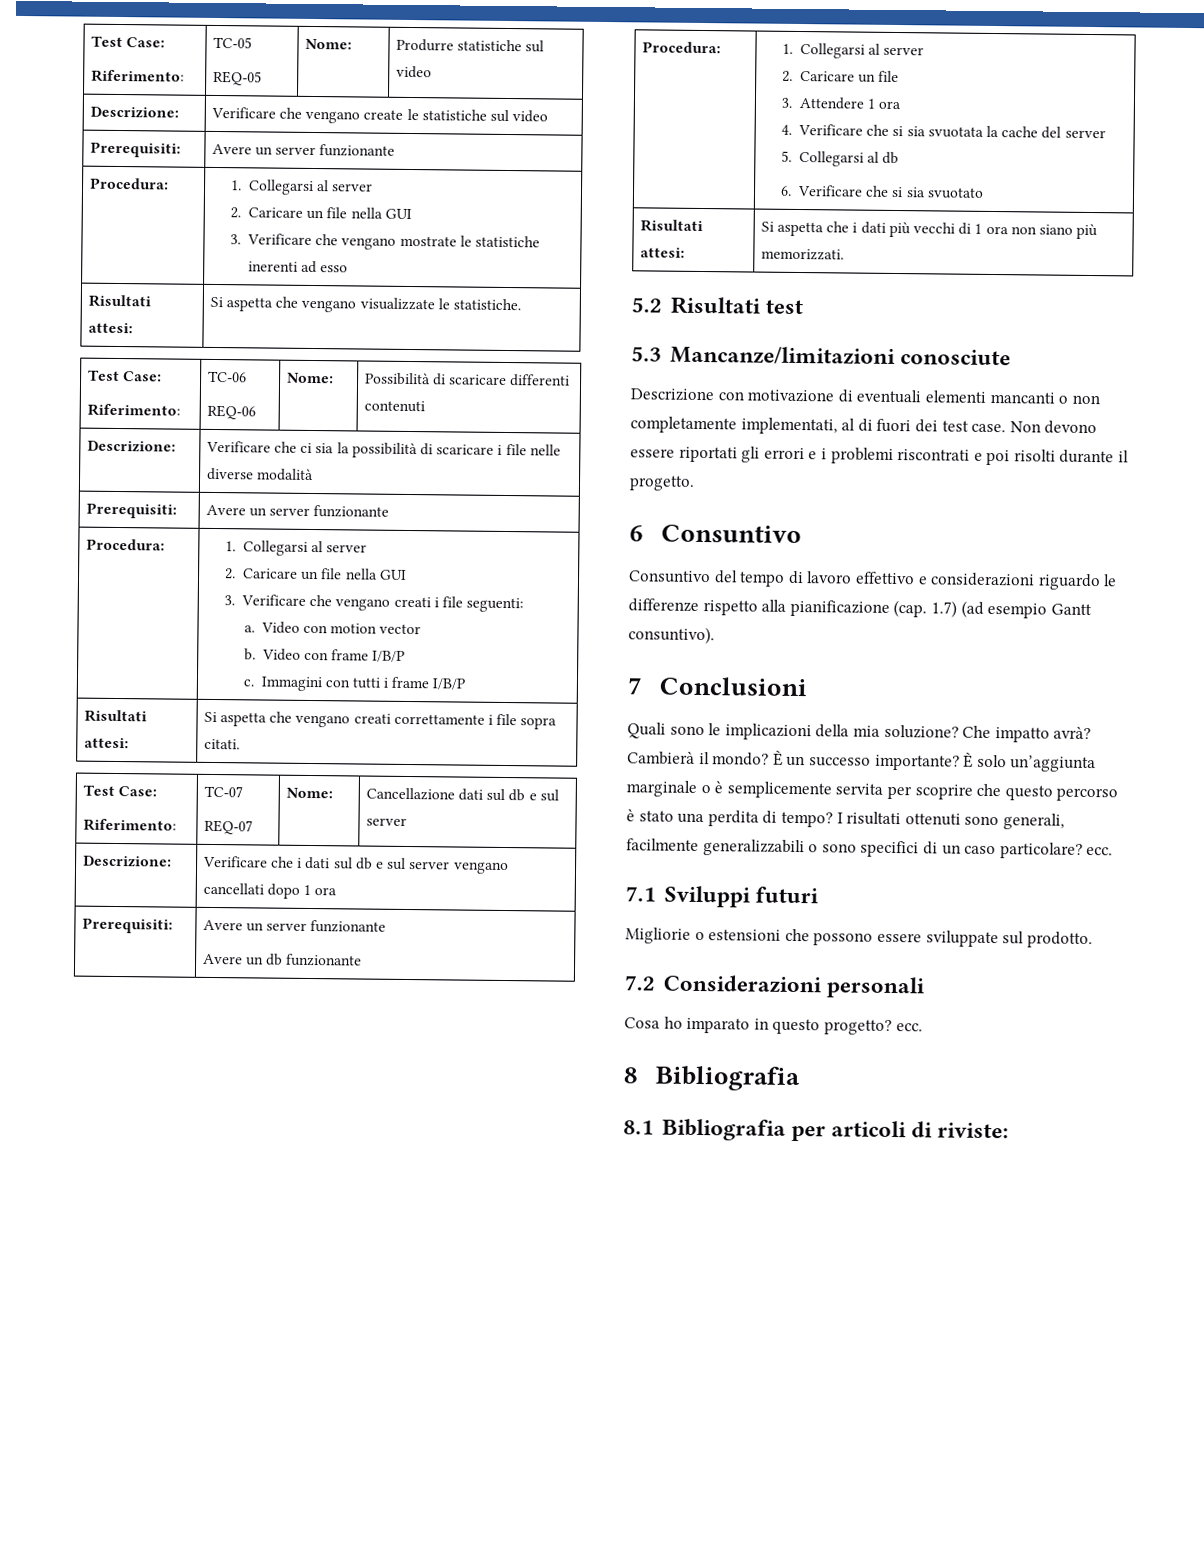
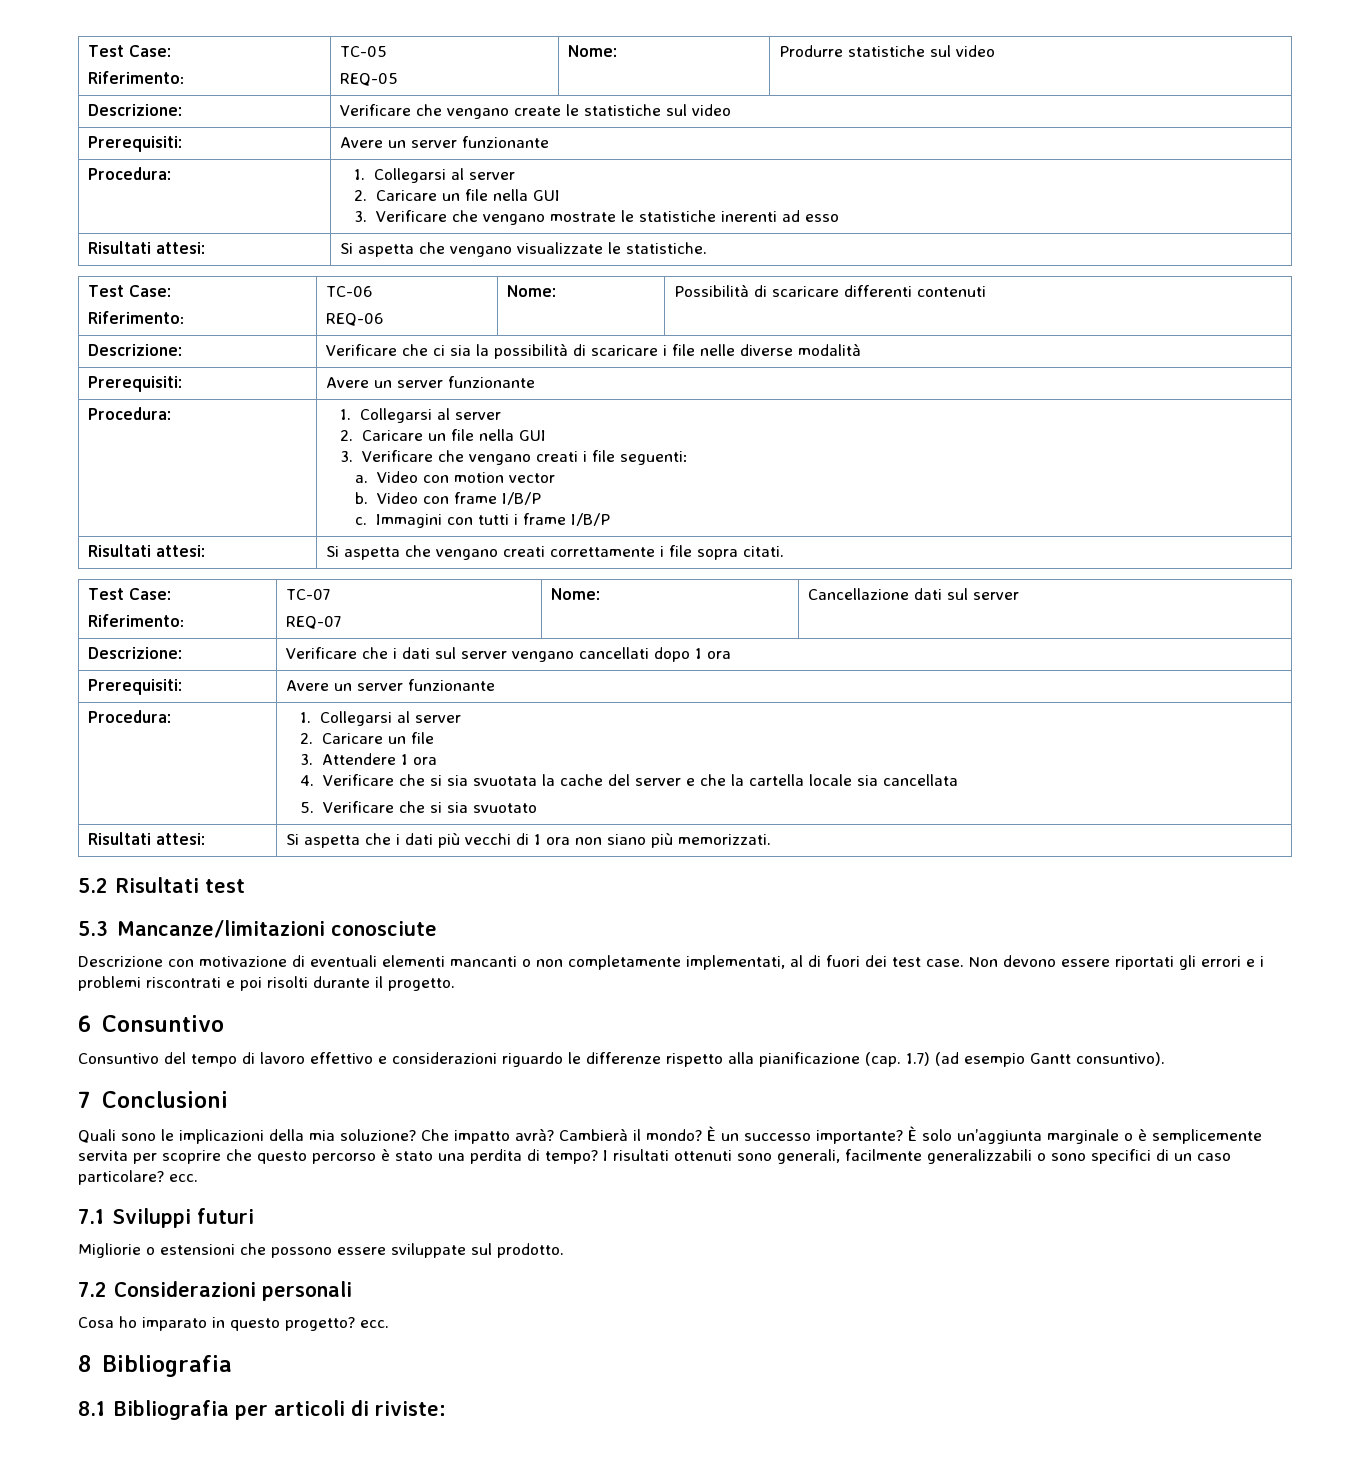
[508,789,559,802] db e sul -> (968, 594) none
[355,857,407,870] db e sul -> (456, 653) none
[202,953,363,967] // Avere un db funzionante -> (495, 685) none
[781,150,900,167] [780,185,793,196] // 5. Collegarsi al db // 6. -> [685,774,958,786] [300,802,315,813] e che la cartella locale sia cancellata // 5.

